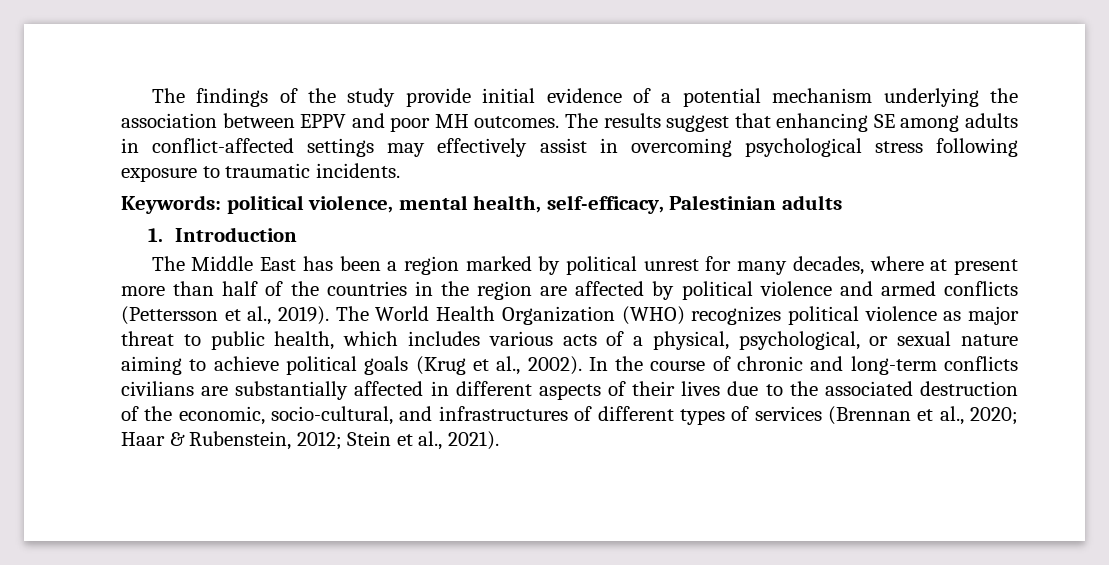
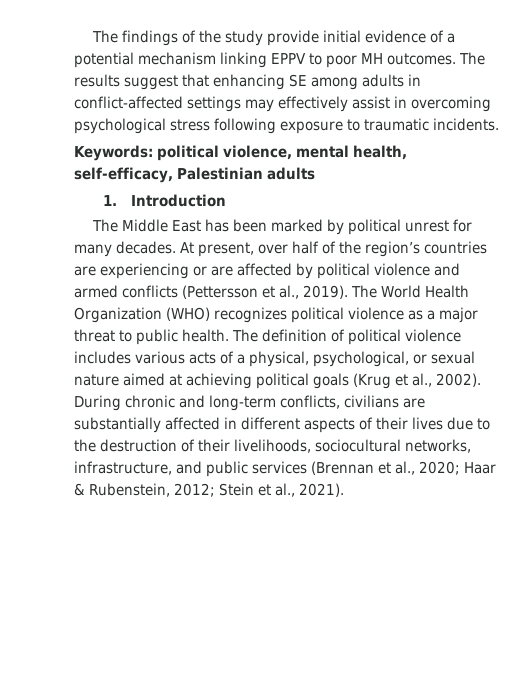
[883,88,1019,107] [121,113,385,128] underlying the association between EPPV and -> [220,52,322,68] linking EPPV to
[387,256,459,275] a region -> (268, 225) none
[792,256,1019,275] [121,281,532,300] decades, where at present more than half of the countries in the region -> [116,241,487,257] [74,263,207,279] decades. At present, over half of the region’s countries are experiencing or
(962, 316) none -> [427,310,435,320] a
[274,331,399,350] health, which -> [182,329,461,345] health. The definition of political violence
[121,356,279,375] aiming to achieve -> [123,373,252,389] aimed at achieving
[588,356,731,371] In the course of -> [74,395,121,411] During
[944,356,1018,371] conflicts -> [280,395,340,409] conflicts,
[824,381,913,396] associated -> (96, 445) none
[144,406,750,425] the economic, socio-cultural, and infrastructures of different types of -> [198,439,471,453] [74,461,248,477] their livelihoods, sociocultural networks, infrastructure, and public

